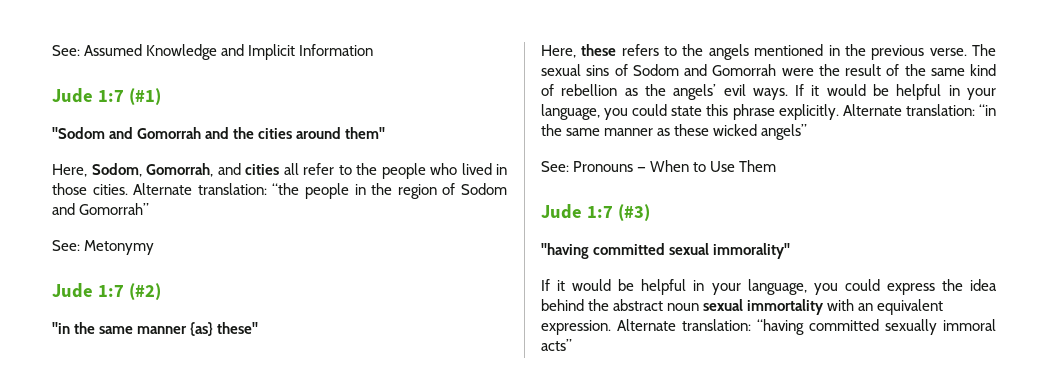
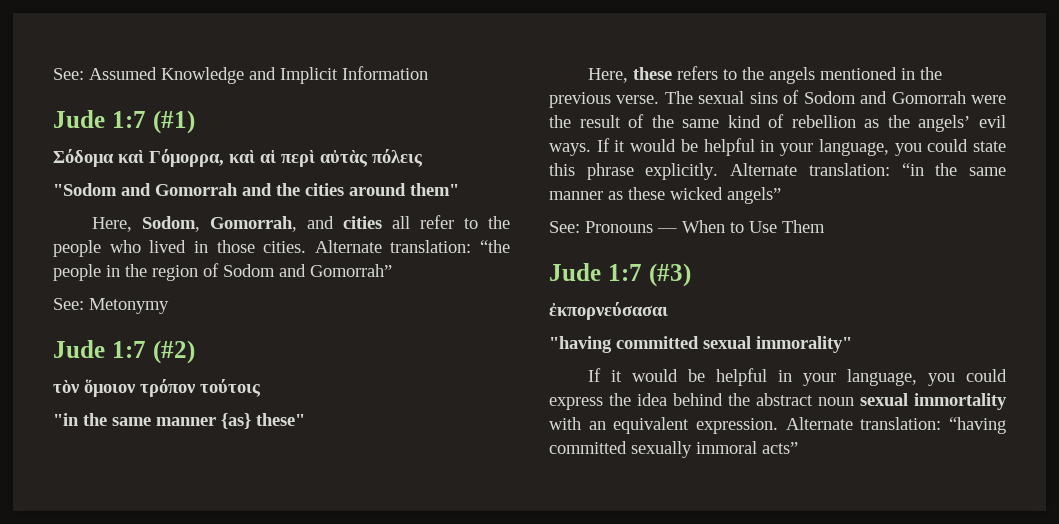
(161, 96) none -> [53,149,422,167] // Σόδομα καὶ Γόμορρα, καὶ αἱ περὶ αὐτὰς πόλεις
(161, 291) none -> [53,379,260,397] // τὸν ὅμοιον τρόπον τούτοις
(650, 212) none -> [549,302,668,320] // ἐκπορνεύσασαι

